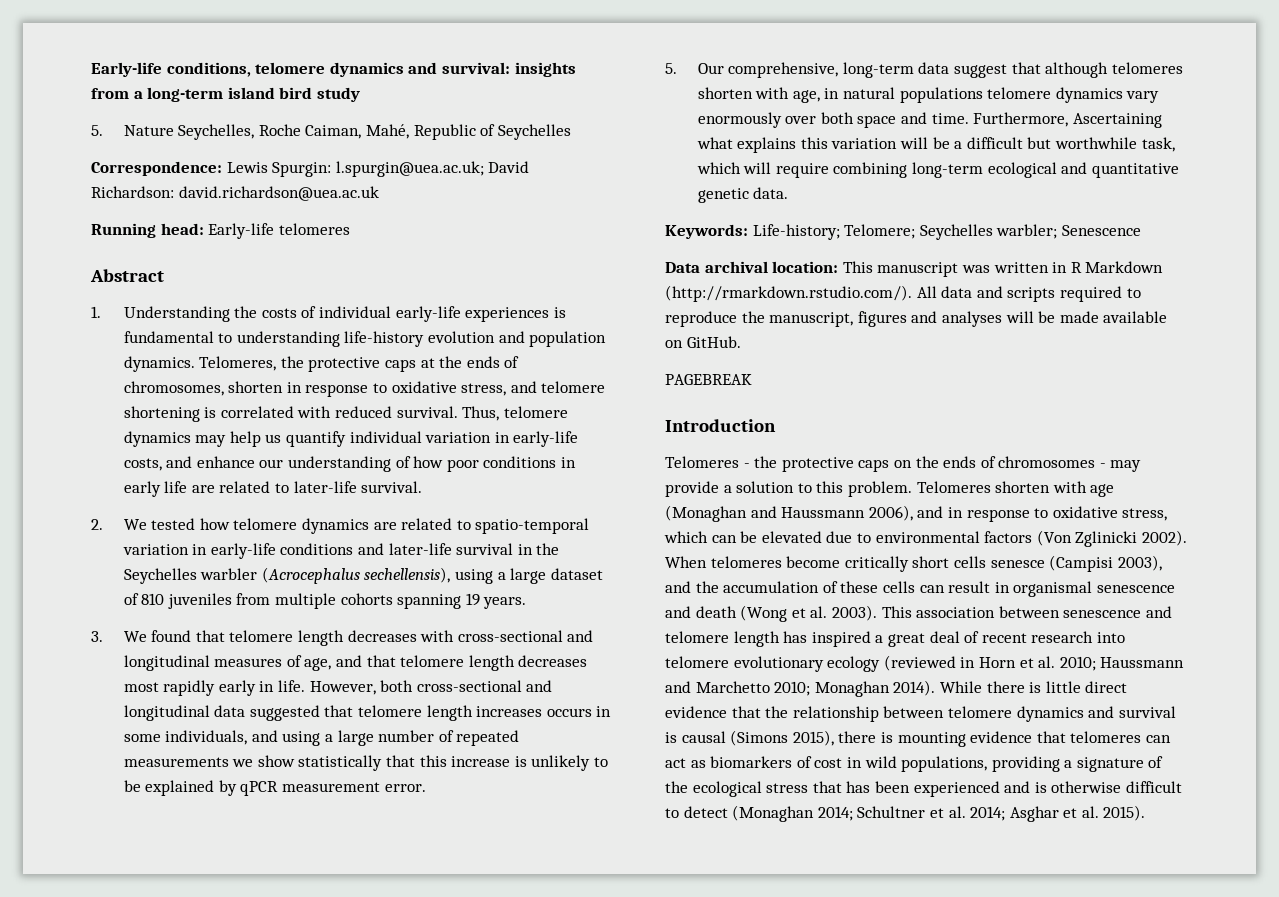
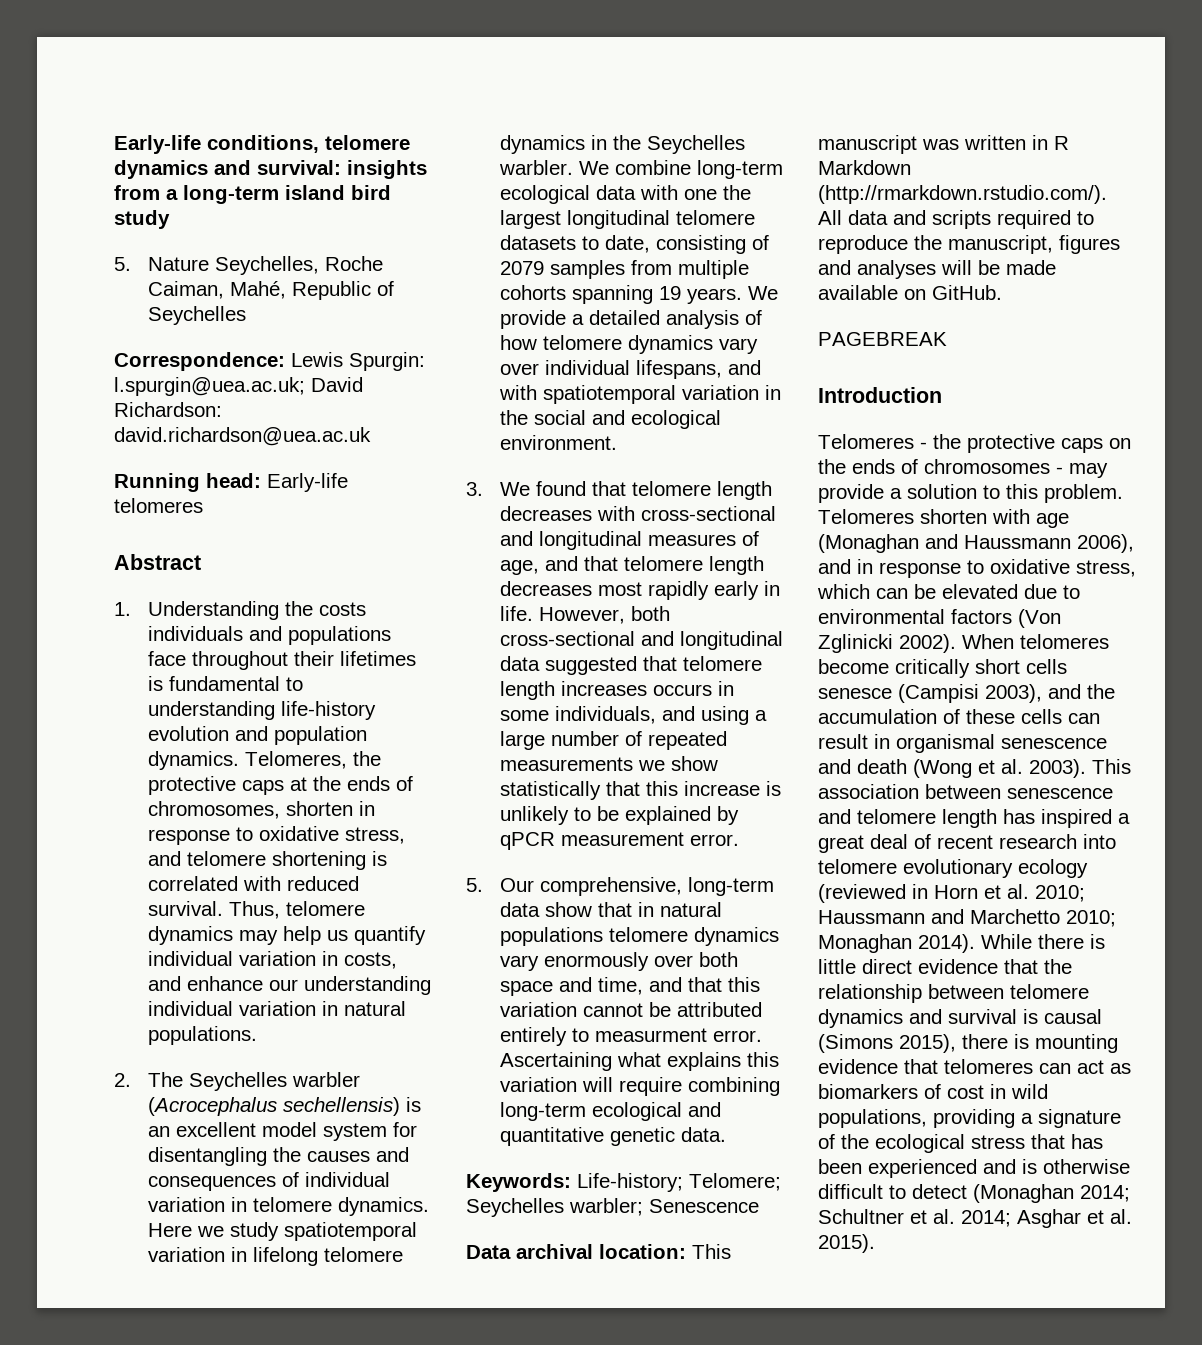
[301,306,550,322] of individual early-life experiences -> [148,626,392,645] [148,651,417,670] individuals and populations face throughout their lifetimes
[513,431,579,447] early-life -> (339, 958) none
[395,456,576,472] [123,481,423,497] [91,518,590,534] [122,543,560,559] [123,567,603,584] [123,593,232,609] of how poor conditions in early life are related to later-life survival. // 2. We tested how telomere dynamics are related to spatio-temporal variation in early-life conditions and later-life survival in the Seychelles warbler (Acrocephalus sechellensis), using a large dataset of 810 juveniles -> [148,1001,407,1016] [148,1026,258,1045] [114,1072,361,1091] [148,1097,422,1116] [148,1122,418,1141] [148,1147,410,1166] [148,1172,391,1191] [148,1197,430,1216] [148,1222,418,1241] [148,1247,404,1266] [500,135,746,154] [499,160,784,179] [500,185,752,204] [500,210,756,229] [500,235,770,254] [500,260,626,279] individual variation in natural populations. // 2. The Seychelles warbler (Acrocephalus sechellensis) is an excellent model system for disentangling the causes and consequences of individual variation in telomere dynamics. Here we study spatiotemporal variation in lifelong telomere dynamics in the Seychelles warbler. We combine long-term ecological data with one the largest longitudinal telomere datasets to date, consisting of 2079 samples
(527, 603) none -> [748,286,779,300] [500,310,763,329] [500,335,759,354] [500,360,762,379] [499,385,782,404] [500,410,722,429] [500,435,618,450] We provide a detailed analysis of how telomere dynamics vary over individual lifespans, and with spatiotemporal variation in the social and ecological environment.
[954,62,1183,78] [697,87,820,103] suggest that although telomeres shorten with age, -> [545,902,633,917] show that
[931,112,1069,127] time. Furthermore, -> [598,977,761,995] [500,1002,763,1017] [500,1027,763,1046] time, and that this variation cannot be attributed entirely to measurment error.
[932,137,1175,152] [696,162,772,174] be a difficult but worthwhile task, which will -> (614, 1084) none

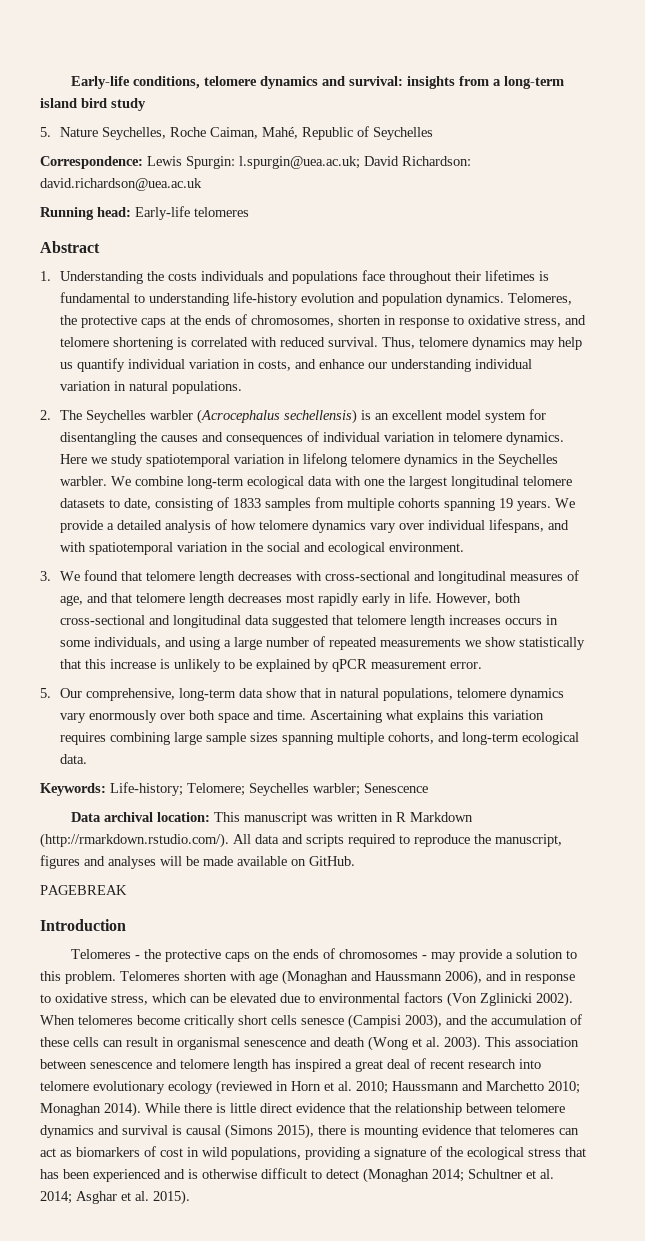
[500,261,545,275] 2079 -> [233,498,262,508] 1833
[500,927,604,946] populations -> [383,688,454,701] populations,
[598,977,761,995] [500,1002,763,1017] [500,1027,763,1046] time, and that this variation cannot be attributed entirely to measurment error. -> [277,710,307,720] time.
[582,1077,781,1096] [500,1102,722,1121] [500,1127,676,1146] will require combining long-term ecological and quantitative genetic -> [60,732,580,745] requires combining large sample sizes spanning multiple cohorts, and long-term ecological

